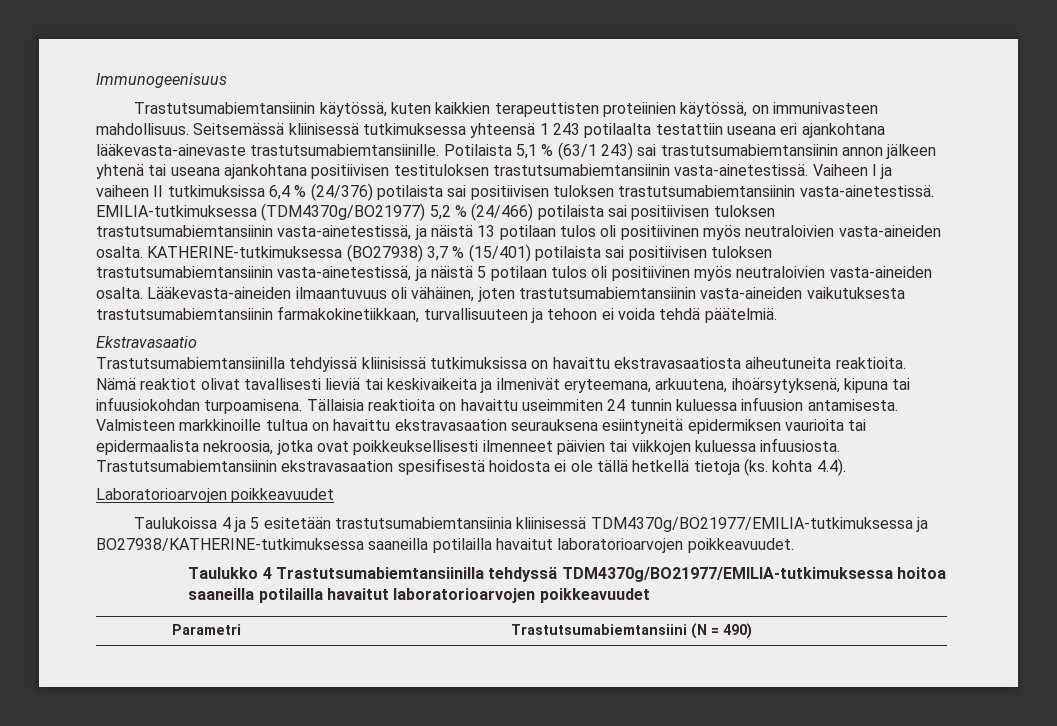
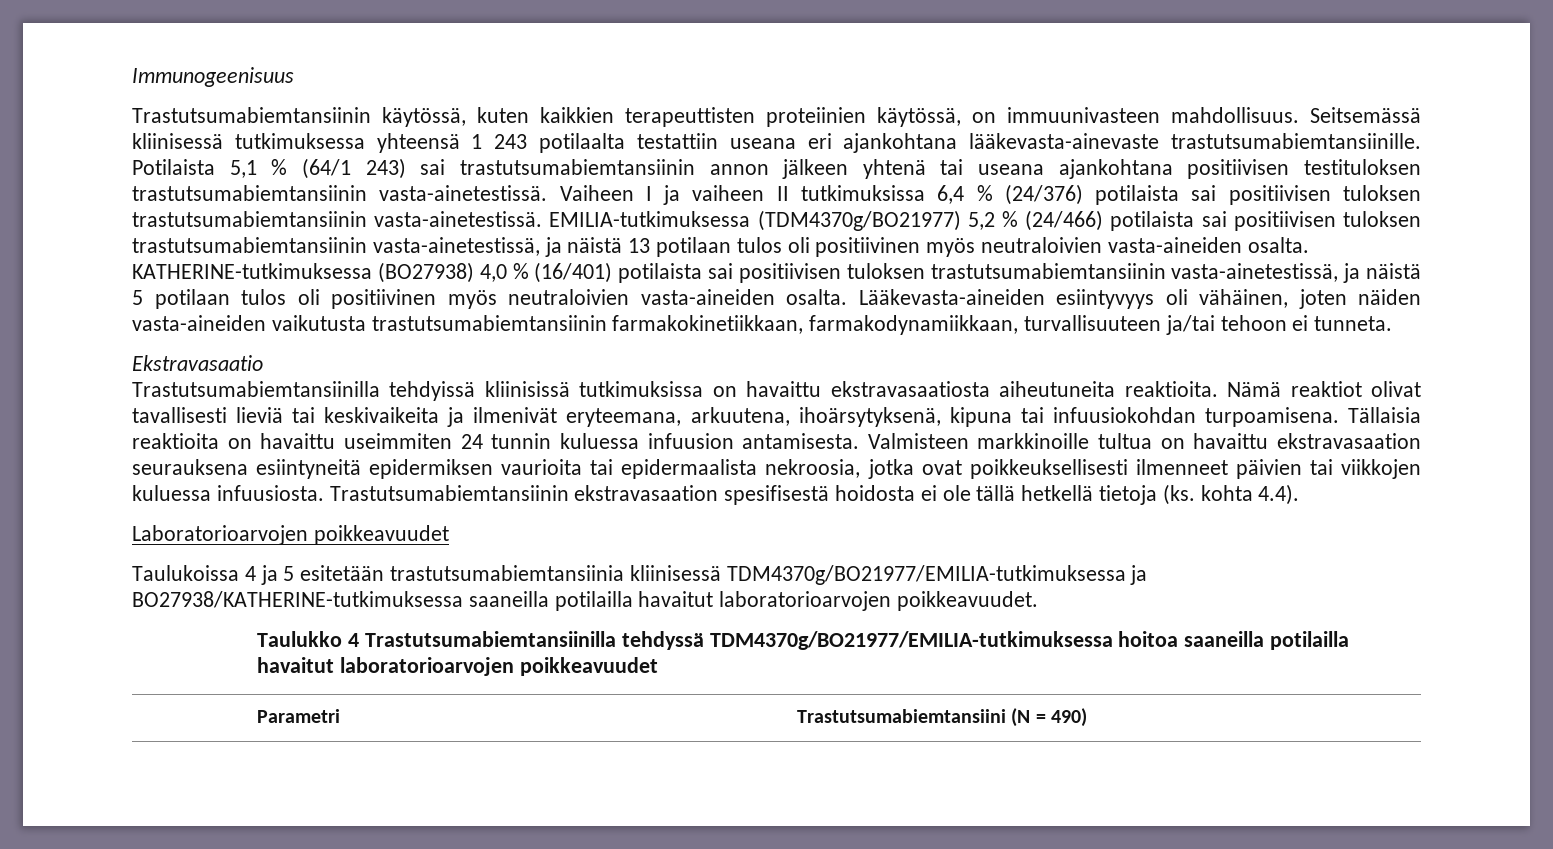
[772,102,878,114] immunivasteen -> [1007,107,1160,123] immuunivasteen
[557,142,597,160] (63/1 -> [301,158,351,179] (64/1
[426,244,531,262] 3,7 % (15/401) -> [479,262,613,283] 4,0 % (16/401)
[295,287,387,299] ilmaantuvuus -> [1056,289,1154,309] esiintyvyys
[518,287,905,299] [96,306,777,323] trastutsumabiemtansiinin vasta-aineiden vaikutuksesta trastutsumabiemtansiinin farmakokinetiikkaan, turvallisuuteen ja tehoon ei voida tehdä päätelmiä. -> [1358,289,1421,305] [132,315,1393,335] näiden vasta-aineiden vaikutusta trastutsumabiemtansiinin farmakokinetiikkaan, farmakodynamiikkaan, turvallisuuteen ja/tai tehoon ei tunneta.

